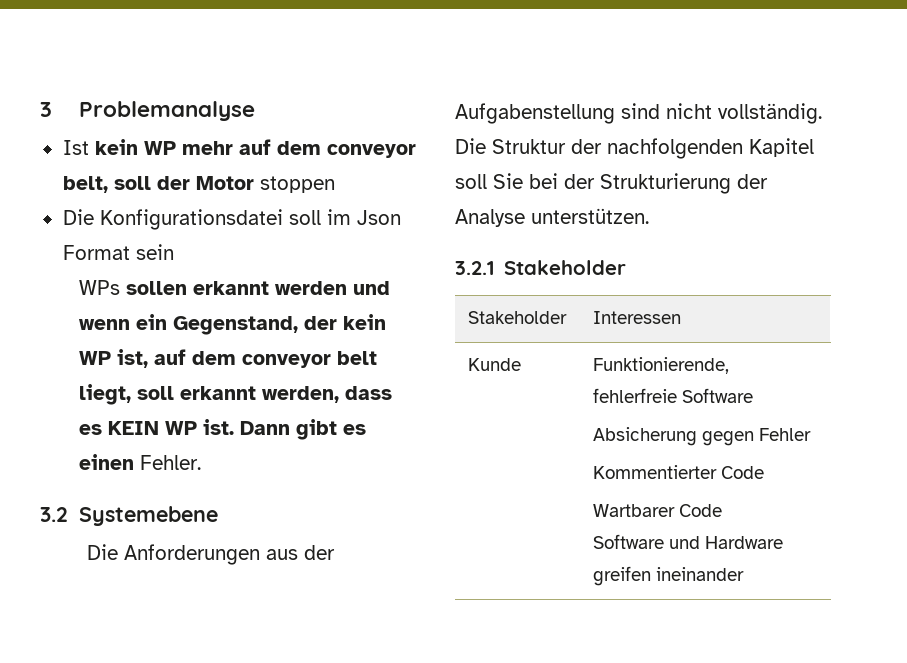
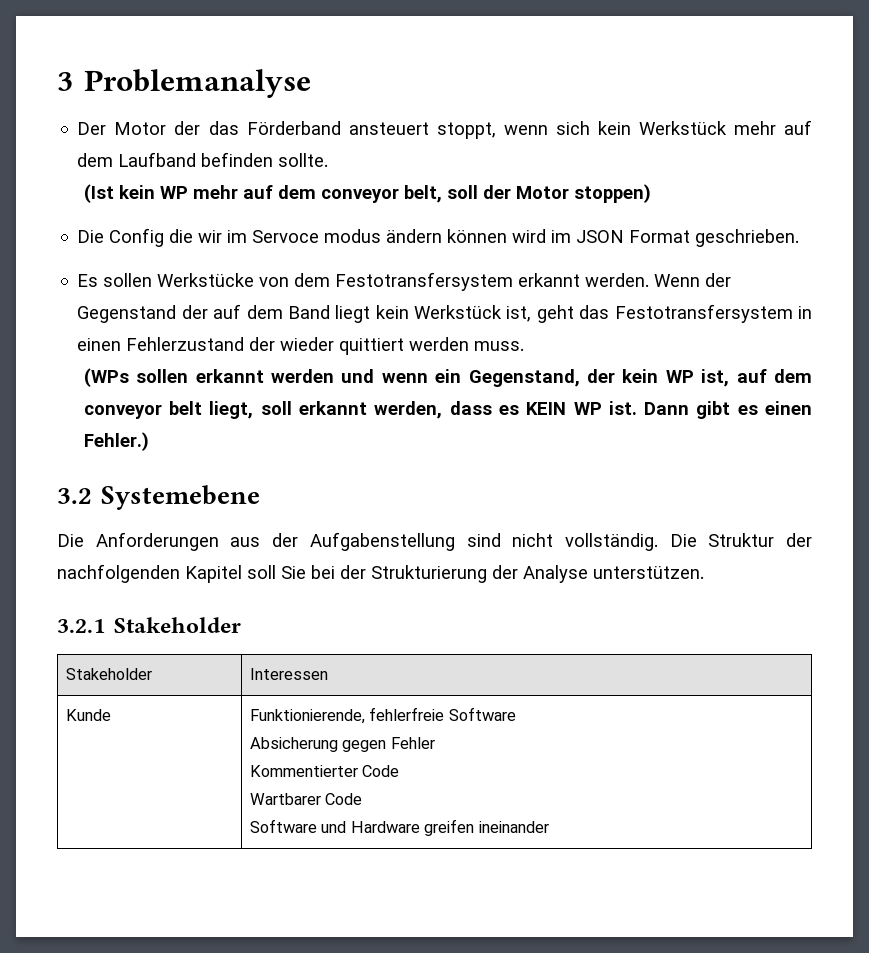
[62,140,89,155] Ist -> [77,120,812,139] [77,152,329,167] [83,184,114,203] Der Motor der das Förderband ansteuert stoppt, wenn sich kein Werkstück mehr auf dem Laufband befinden sollte. // (Ist
[259,176,335,193] [62,209,401,230] [62,244,174,260] [78,280,120,295] stoppen // Die Konfigurationsdatei soll im Json Format sein // WPs -> [573,184,651,203] [77,228,800,247] [77,272,732,291] [77,304,812,323] [77,337,525,355] [83,368,129,387] stoppen) // Die Config die wir im Servoce modus ändern können wird im JSON Format geschrieben. // Es sollen Werkstücke von dem Festotransfersystem erkannt werden. Wenn der Gegenstand der auf dem Band liegt kein Werkstück ist, geht das Festotransfersystem in einen Fehlerzustand der wieder quittiert werden muss. // (WPs
[139,455,201,470] Fehler. -> [83,432,149,451] Fehler.)

